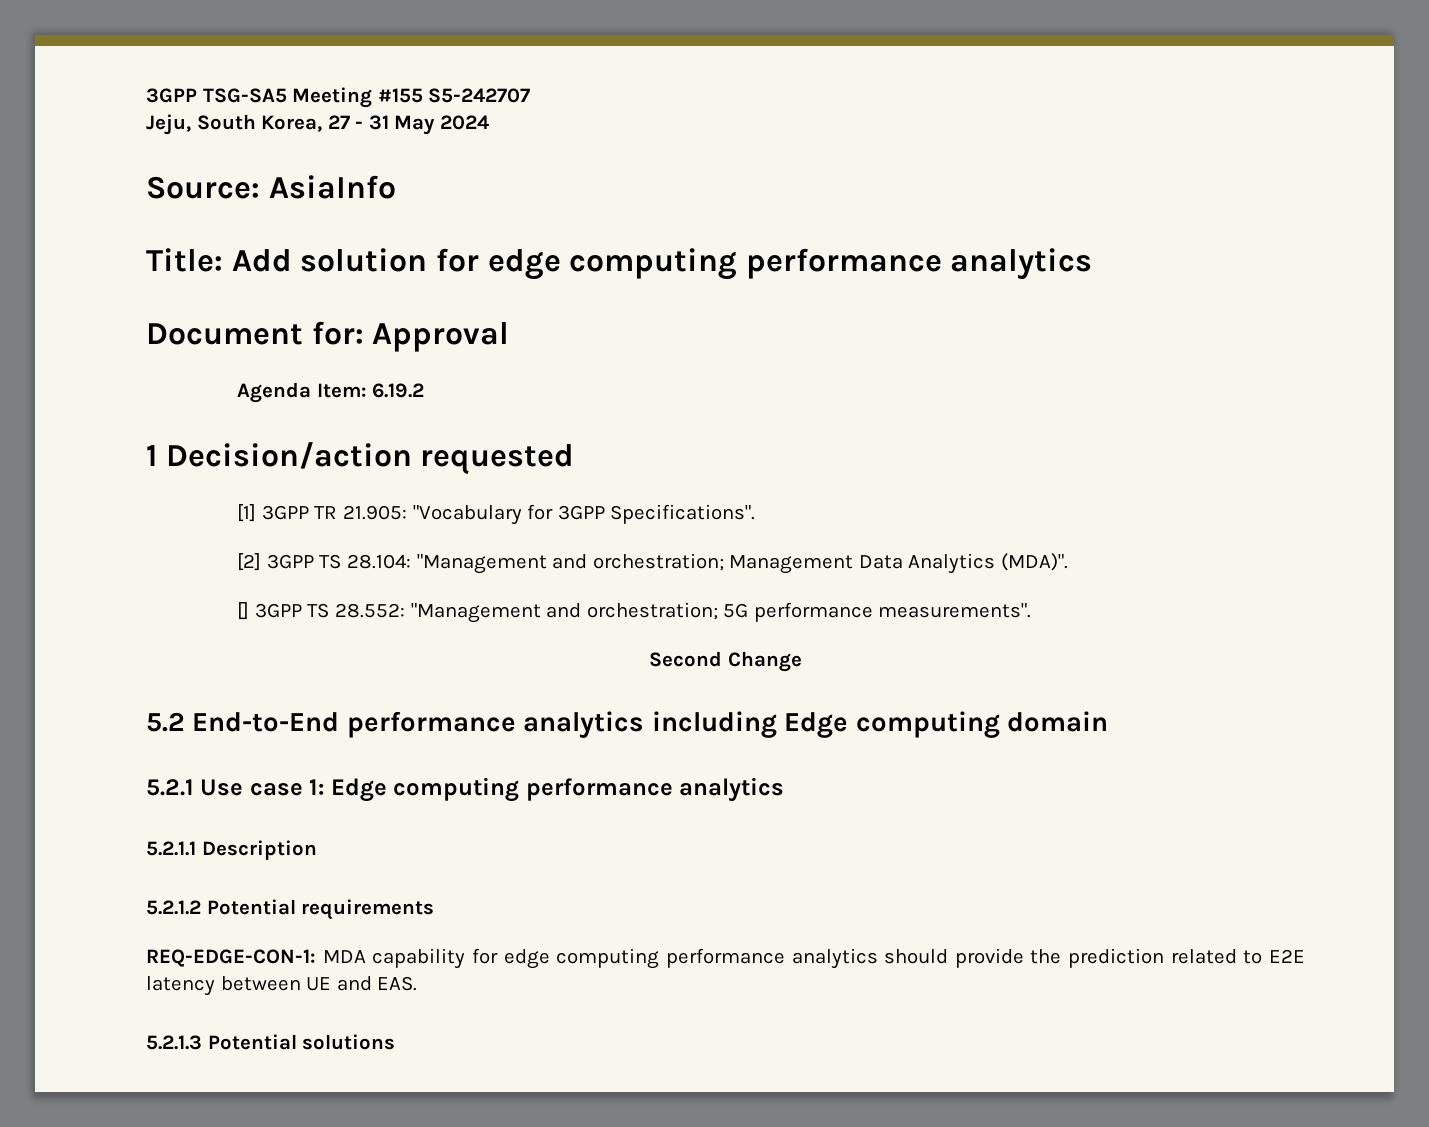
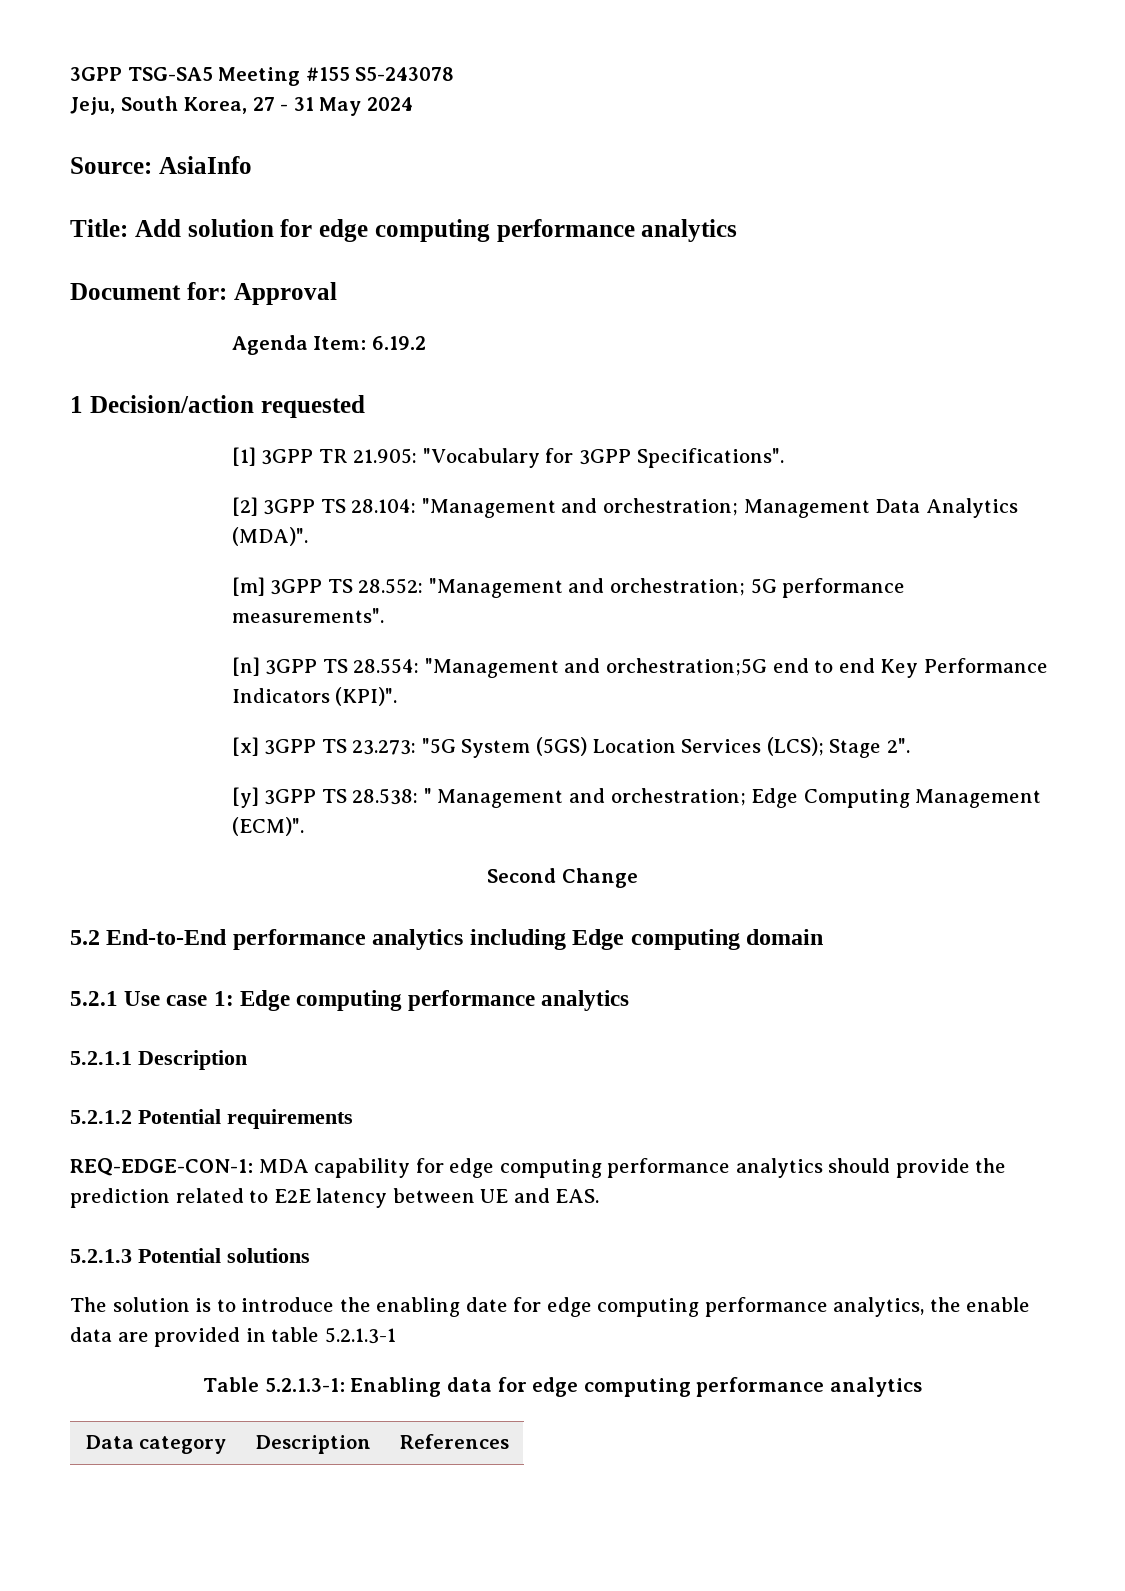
[428,88,531,103] S5-242707 -> [355,67,455,81] S5-243078
[237,602,250,620] [] -> [231,577,265,596] [m]
(1032, 610) none -> [231,657,1048,678] [231,687,398,706] [231,737,910,758] [231,787,1042,808] [231,817,304,836] // [n] 3GPP TS 28.554: "Management and orchestration;5G end to end Key Performance Indicators (KPI)". // [x] 3GPP TS 23.273: "5G System (5GS) Location Services (LCS); Stage 2". // [y] 3GPP TS 28.538: " Management and orchestration; Edge Computing Management (ECM)".
(396, 1042) none -> [70,1297,1031,1317] [70,1327,396,1347] [203,1377,922,1397] [85,1435,227,1454] [256,1435,371,1454] [400,1434,509,1449] // The solution is to introduce the enabling date for edge computing performance analytics, the enable data are provided in table 5.2.1.3-1 // Table 5.2.1.3-1: Enabling data for edge computing performance analytics // Data category | Description | References

